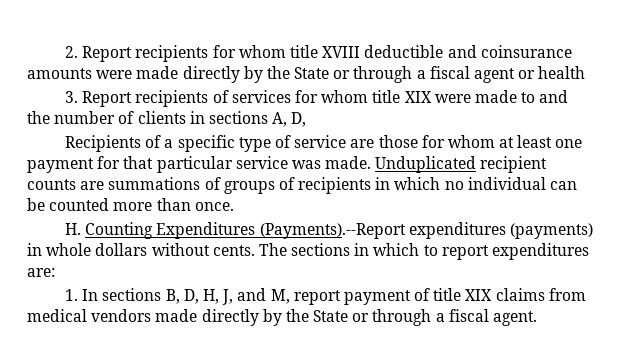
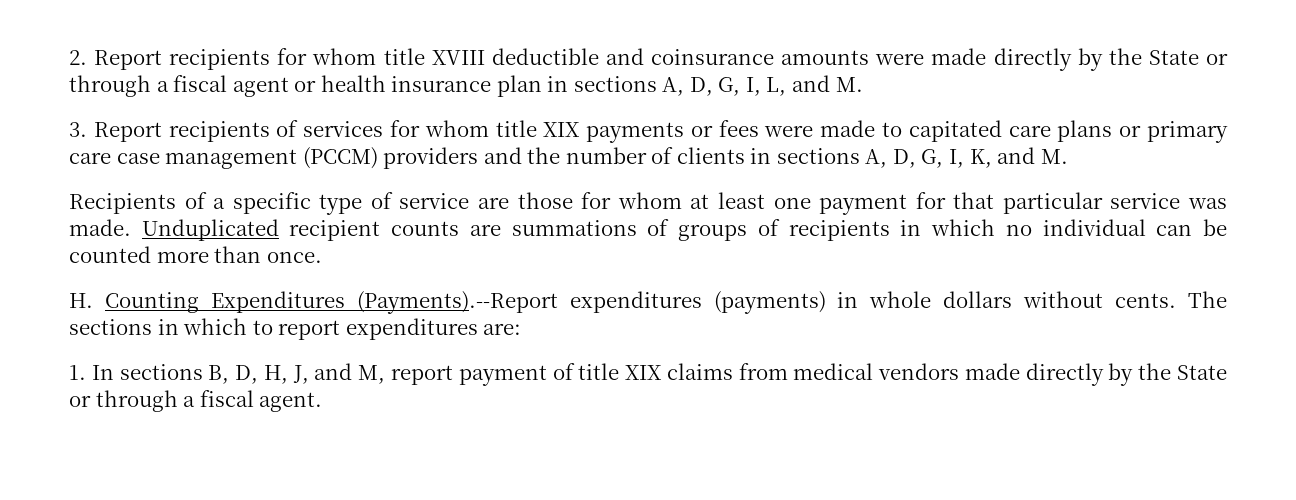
(586, 72) none -> [391,75,863,97] insurance plan in sections A, D, G, I, L, and M.
[434,90,536,103] were made to -> [586,120,1228,143] [69,147,479,169] payments or fees were made to capitated care plans or primary care case management (PCCM) providers
(307, 119) none -> [921,147,1068,168] G, I, K, and M.

